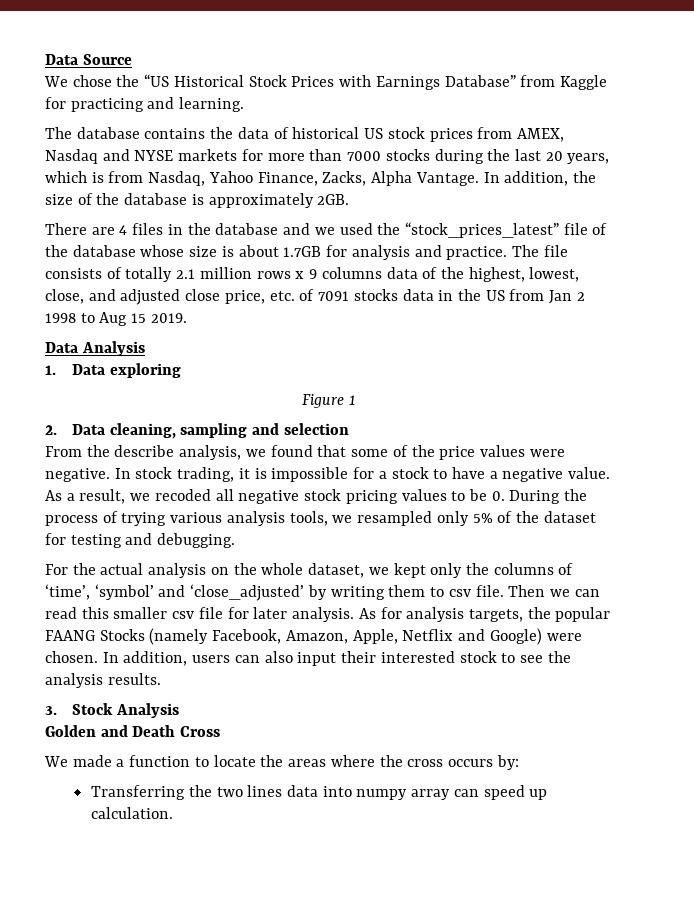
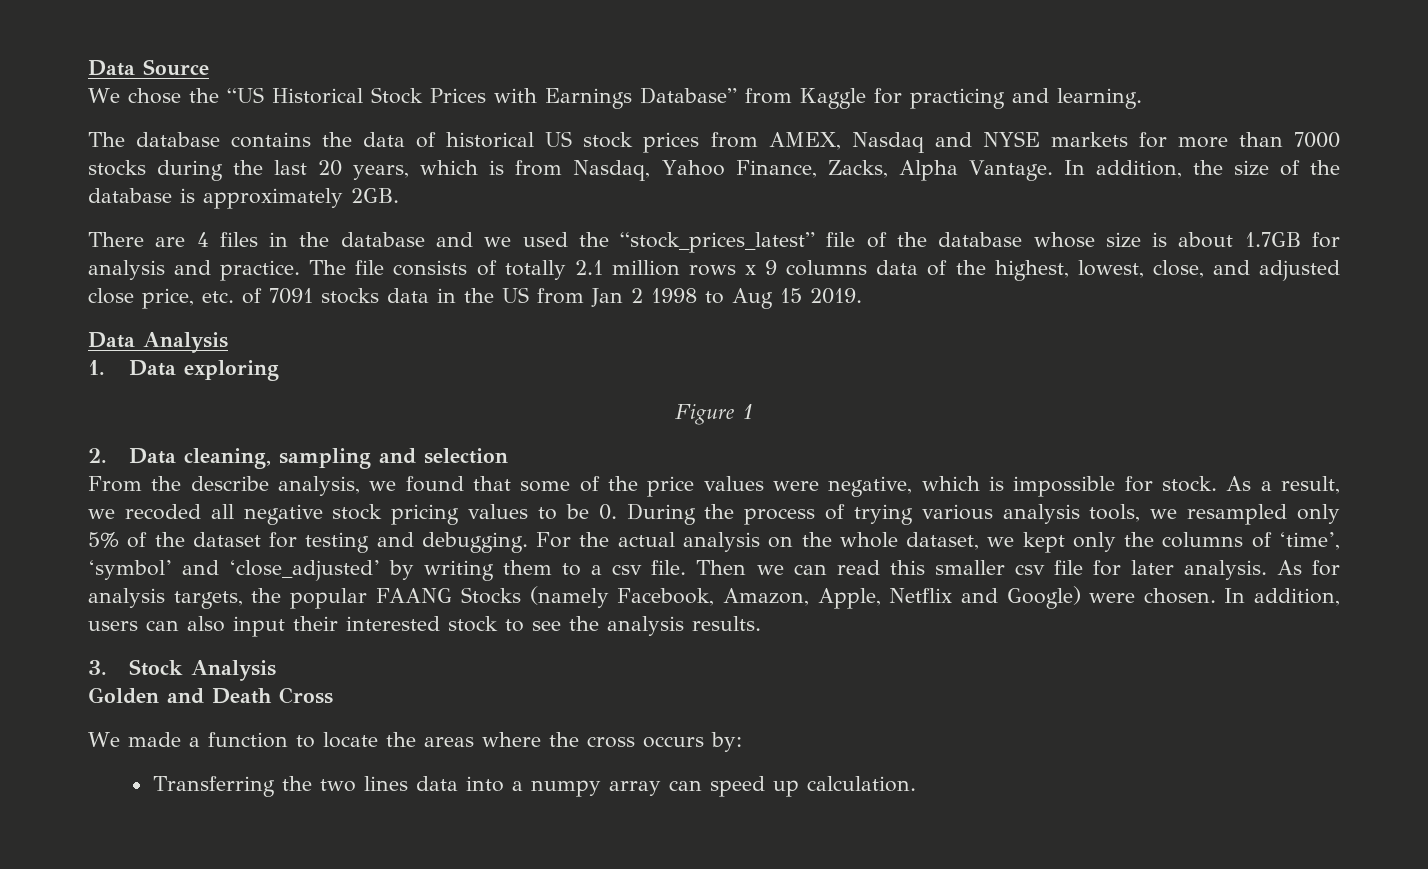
[45,467,611,482] negative. In stock trading, it is impossible for a stock to have a negative value. -> [828,476,1217,497] negative, which is impossible for stock.
(236, 540) // -> (528, 542) none
(445, 592) none -> [591,565,603,575] a
(352, 791) none -> [511,781,523,791] a

